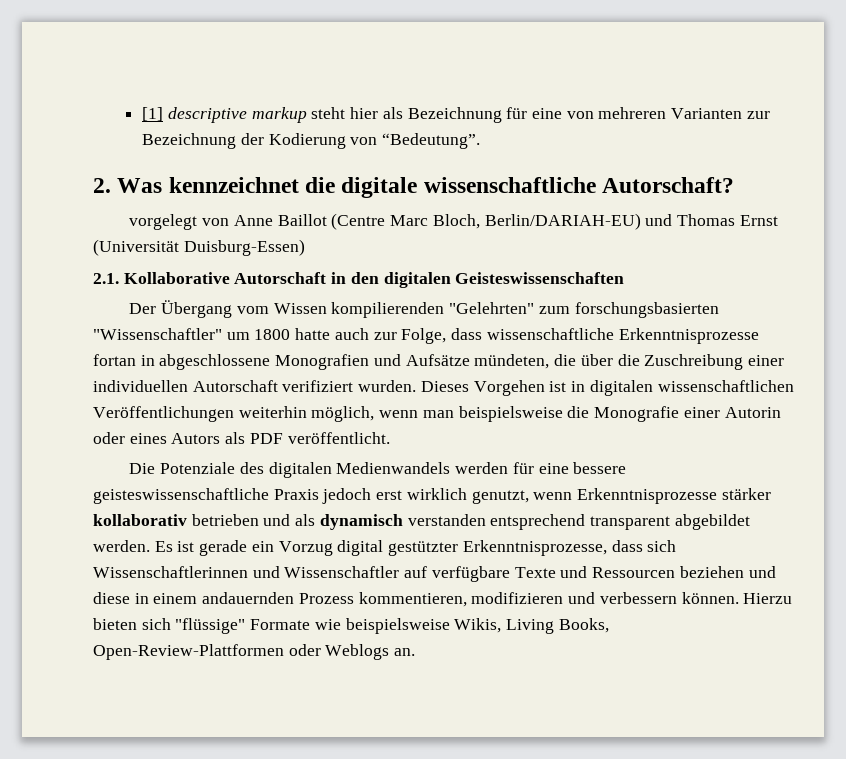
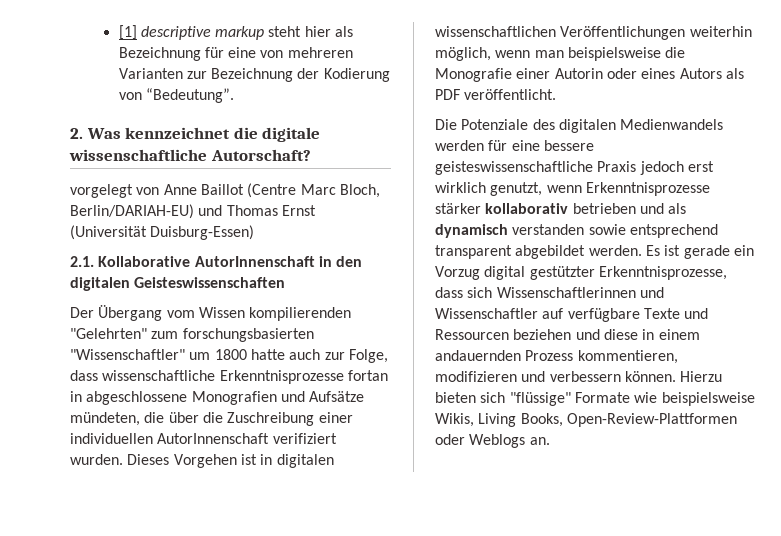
[234,272,327,284] Autorschaft -> [194,256,315,267] AutorInnenschaft
[192,380,278,392] Autorschaft -> [157,433,270,444] AutorInnenschaft
(486, 520) none -> [588,224,626,235] sowie

